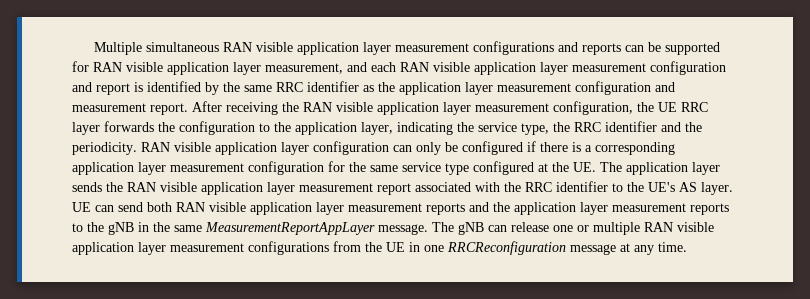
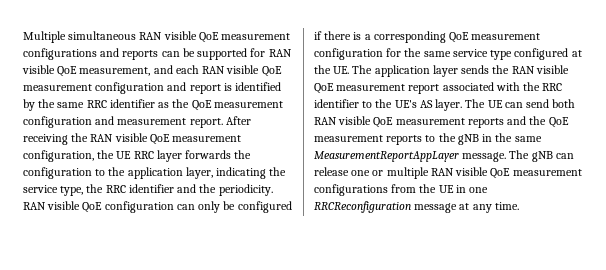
[296,42,391,55] application layer -> [198,32,219,43] QoE
[167,62,261,75] application layer -> [57,66,78,77] QoE
[474,62,568,75] application layer -> [261,66,282,77] QoE
[399,82,493,95] application layer -> [191,100,212,111] QoE
[377,102,471,115] application layer -> [149,134,170,145] QoE
[215,142,309,155] application layer -> [82,202,103,213] QoE
[72,162,166,175] application layer -> [449,32,470,43] QoE
[201,182,295,195] application layer -> [314,83,334,94] QoE
(733, 188) none -> [465,99,486,108] The
[250,202,344,215] application layer -> [373,117,394,128] QoE
[514,202,608,215] application layer -> [548,117,569,128] QoE
[72,242,166,255] application layer -> [490,168,511,179] QoE

